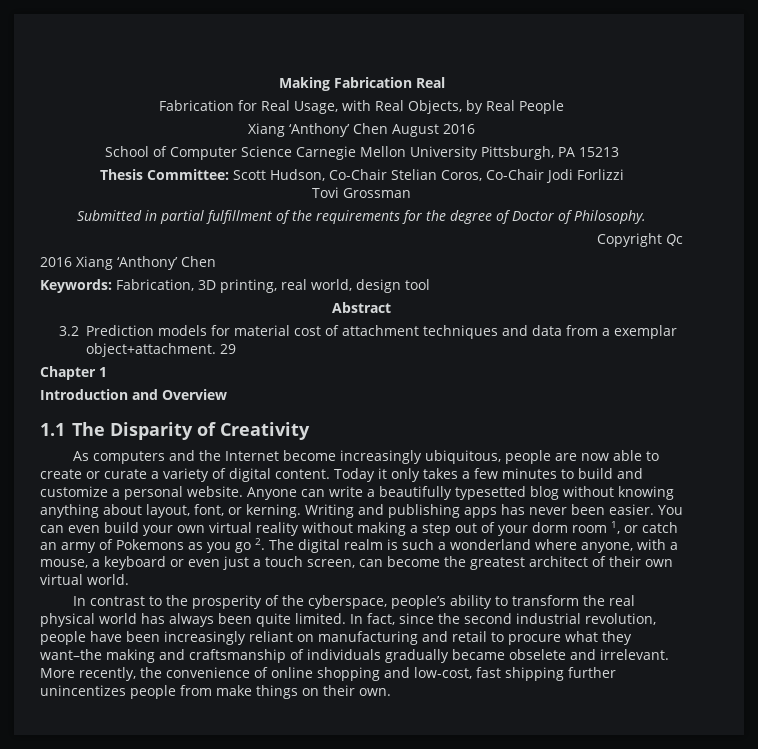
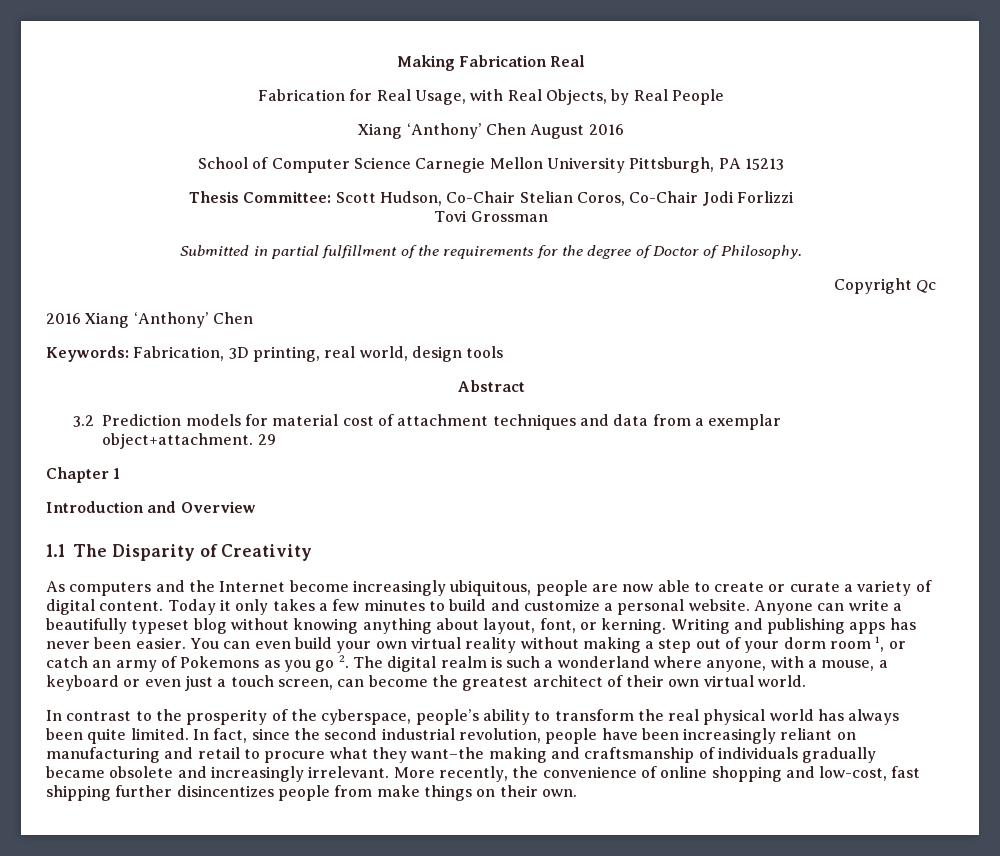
[405,279,430,290] tool -> [466,346,504,358] tools
[455,486,526,500] typesetted -> [131,620,190,634] typeset
[509,649,596,660] obselete and -> [109,766,304,782] obsolete and increasingly
[40,685,126,696] unincentizes -> [176,785,274,797] disincentizes

